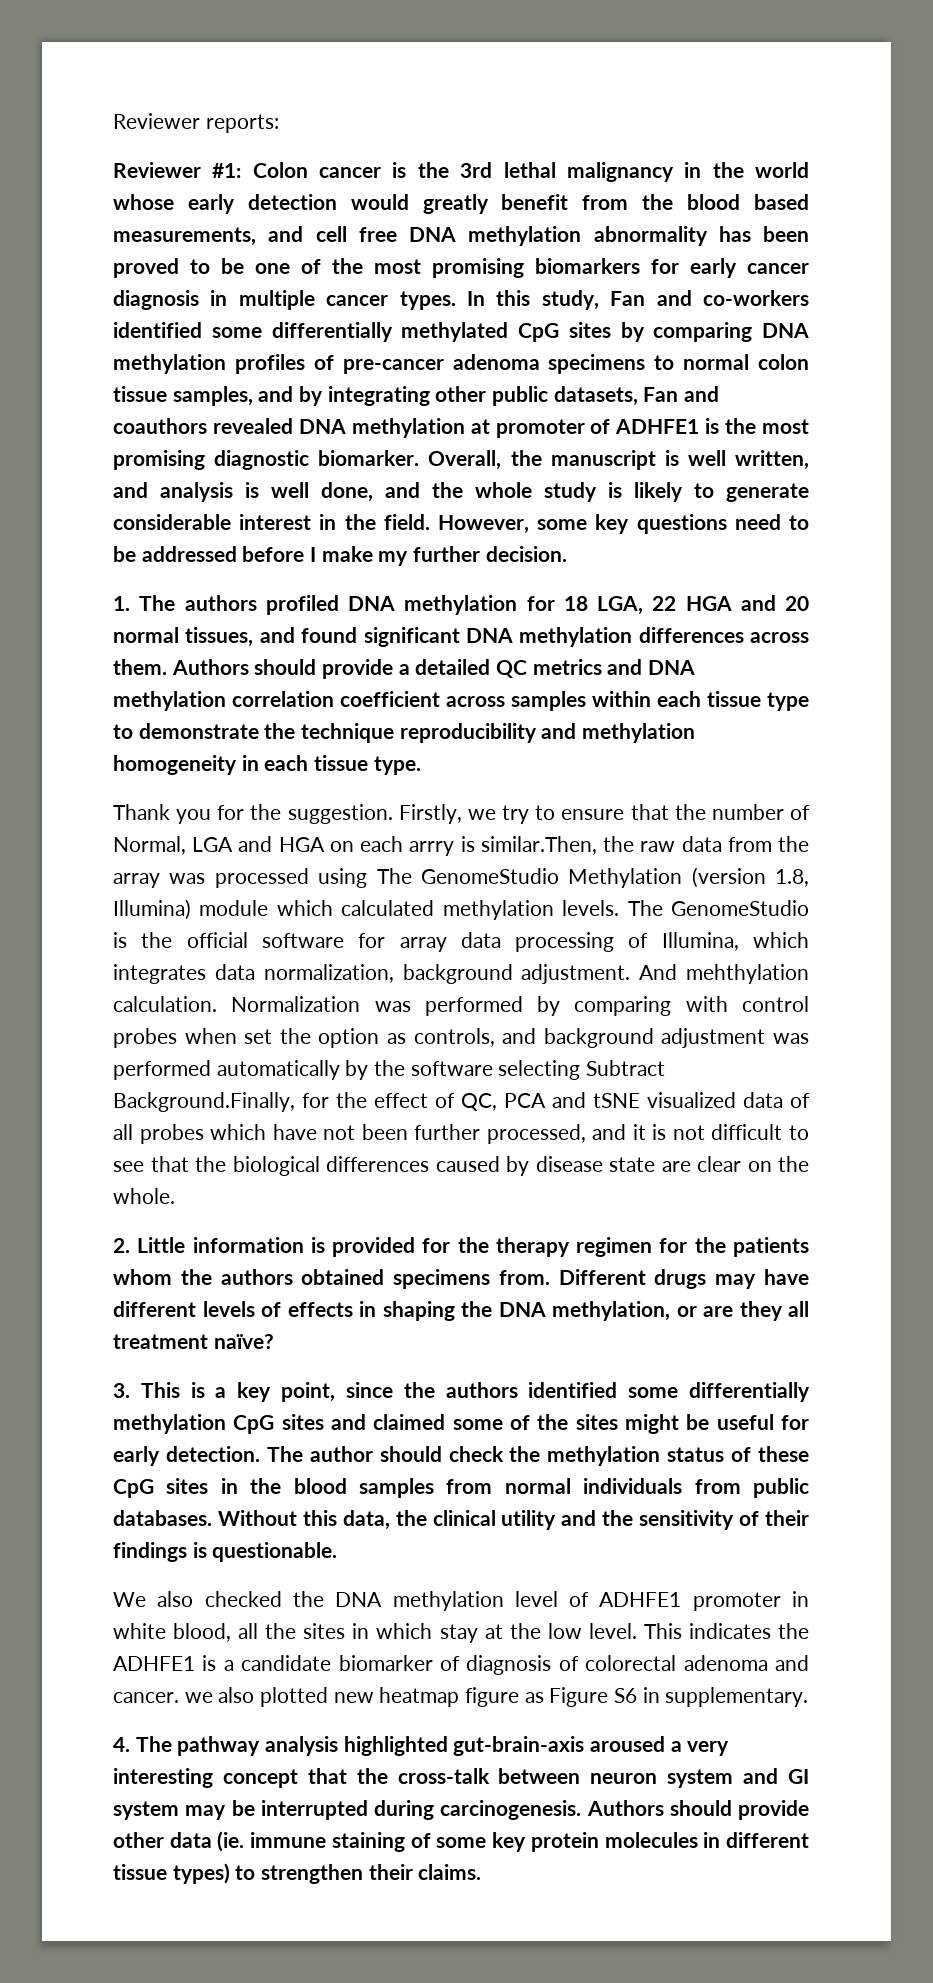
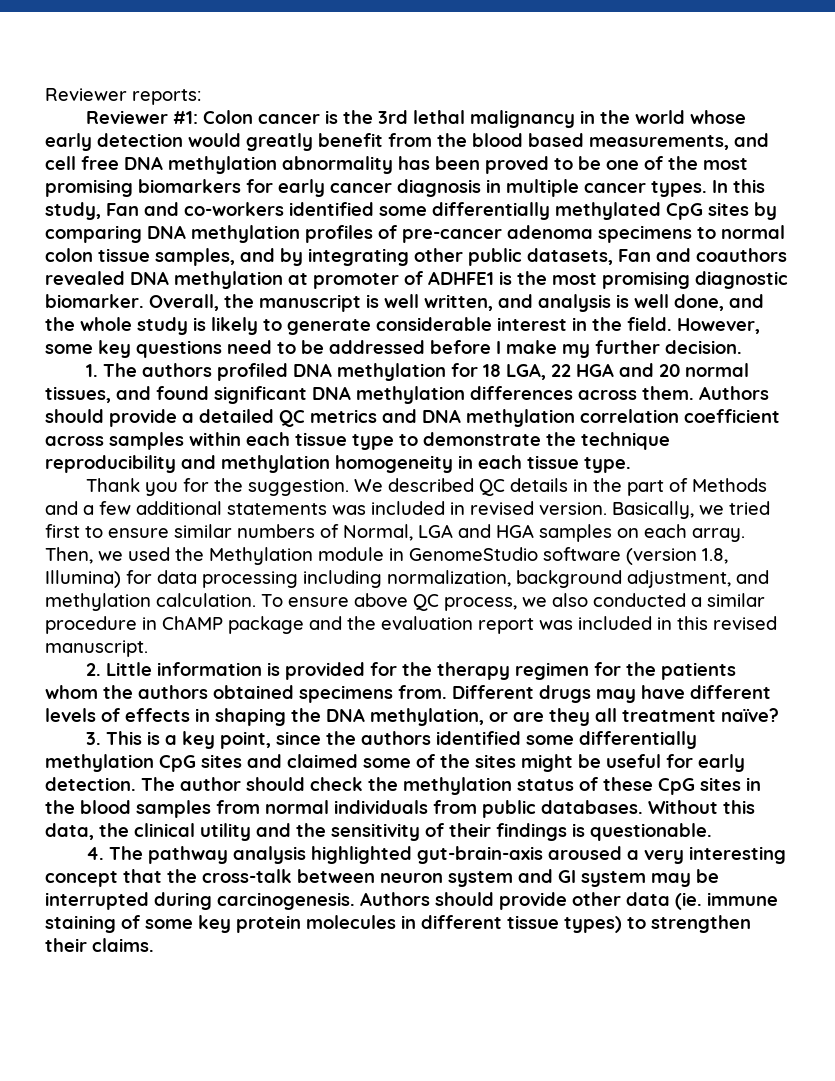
[398,804,784,824] Firstly, we try to ensure that the number -> [353,478,767,496] [45,501,770,519] [45,524,315,538] We described QC details in the part of Methods and a few additional statements was included in revised version. Basically, we tried first to ensure similar numbers
(325, 844) none -> [539,524,612,542] samples
[409,836,810,856] [113,867,809,888] [113,899,809,920] [113,932,809,952] [113,964,809,984] [113,996,809,1016] [113,1028,810,1048] [113,1060,666,1080] [113,1092,810,1112] [113,1124,810,1144] [113,1156,809,1176] [113,1188,175,1204] arrry is similar.Then, the raw data from the array was processed using The GenomeStudio Methylation (version 1.8, Illumina) module which calculated methylation levels. The GenomeStudio is the official software for array data processing of Illumina, which integrates data normalization, background adjustment. And mehthylation calculation. Normalization was performed by comparing with control probes when set the option as controls, and background adjustment was performed automatically by the software selecting Subtract Background.Finally, for the effect of QC, PCA and tSNE visualized data of all probes which have not been further processed, and it is not difficult to see that the biological differences caused by disease state are clear on the whole. -> [692,528,745,542] [45,547,728,565] [45,570,769,588] [45,593,765,611] [45,616,777,634] [45,640,148,657] array. Then, we used the Methylation module in GenomeStudio software (version 1.8, Illumina) for data processing including normalization, background adjustment, and methylation calculation. To ensure above QC process, we also conducted a similar procedure in ChAMP package and the evaluation report was included in this revised manuscript.
[113,1591,809,1611] [113,1623,809,1643] [113,1655,809,1675] [113,1687,809,1707] // We also checked the DNA methylation level of ADHFE1 promoter in white blood, all the sites in which stay at the low level. This indicates the ADHFE1 is a candidate biomarker of diagnosis of colorectal adenoma and cancer. we also plotted new heatmap figure as Figure S6 in supplementary. -> (712, 832) none

